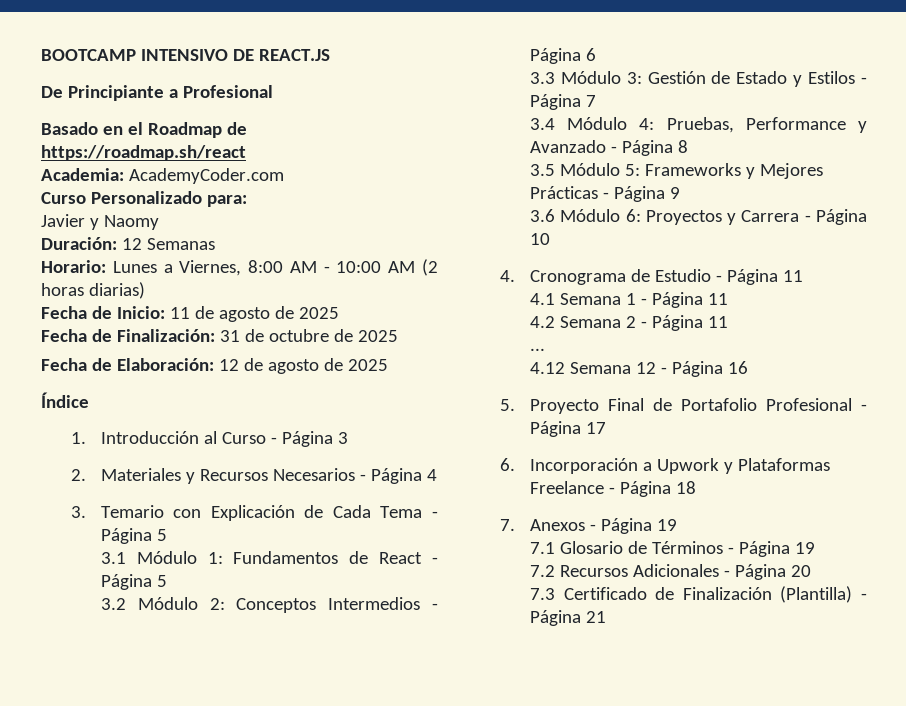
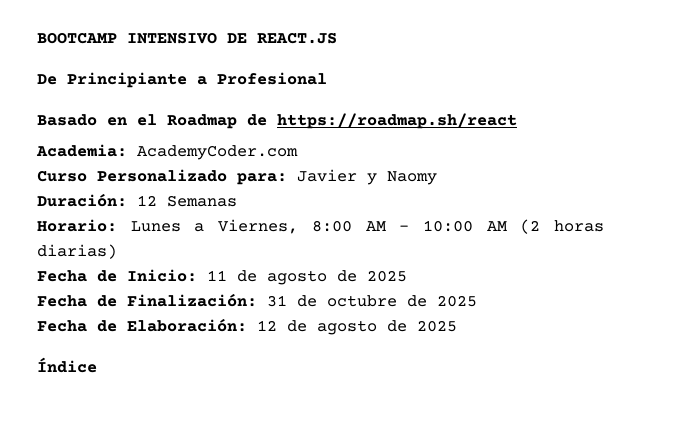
(247, 201) // -> (287, 179) none
[70,431,348,447] [70,468,437,484] [70,505,439,521] [100,528,167,544] [100,551,438,564] [100,574,167,590] [100,597,438,613] [529,48,596,64] [529,71,867,87] [529,94,596,110] [529,117,867,133] [529,140,688,156] [529,163,823,179] [529,186,680,202] [529,209,867,225] [529,233,550,245] [499,269,803,285] [529,292,728,308] [529,315,728,331] [529,348,545,351] [529,361,748,377] [499,398,867,414] [529,421,606,437] [499,458,830,474] [529,481,696,497] [499,518,677,534] [529,541,815,557] [529,564,811,580] [529,586,867,603] [529,610,606,626] // 1. Introducción al Curso - Página 3 // 2. Materiales y Recursos Necesarios - Página 4 // 3. Temario con Explicación de Cada Tema - Página 5 // 3.1 Módulo 1: Fundamentos de React - Página 5 // 3.2 Módulo 2: Conceptos Intermedios - Página 6 // 3.3 Módulo 3: Gestión de Estado y Estilos - Página 7 // 3.4 Módulo 4: Pruebas, Performance y Avanzado - Página 8 // 3.5 Módulo 5: Frameworks y Mejores Prácticas - Página 9 // 3.6 Módulo 6: Proyectos y Carrera - Página 10 // 4. Cronograma de Estudio - Página 11 // 4.1 Semana 1 - Página 11 // 4.2 Semana 2 - Página 11 // ... // 4.12 Semana 12 - Página 16 // 5. Proyecto Final de Portafolio Profesional - Página 17 // 6. Incorporación a Upwork y Plataformas Freelance - Página 18 // 7. Anexos - Página 19 // 7.1 Glosario de Términos - Página 19 // 7.2 Recursos Adicionales - Página 20 // 7.3 Certificado de Finalización (Plantilla) - Página 21 -> (97, 365) none

